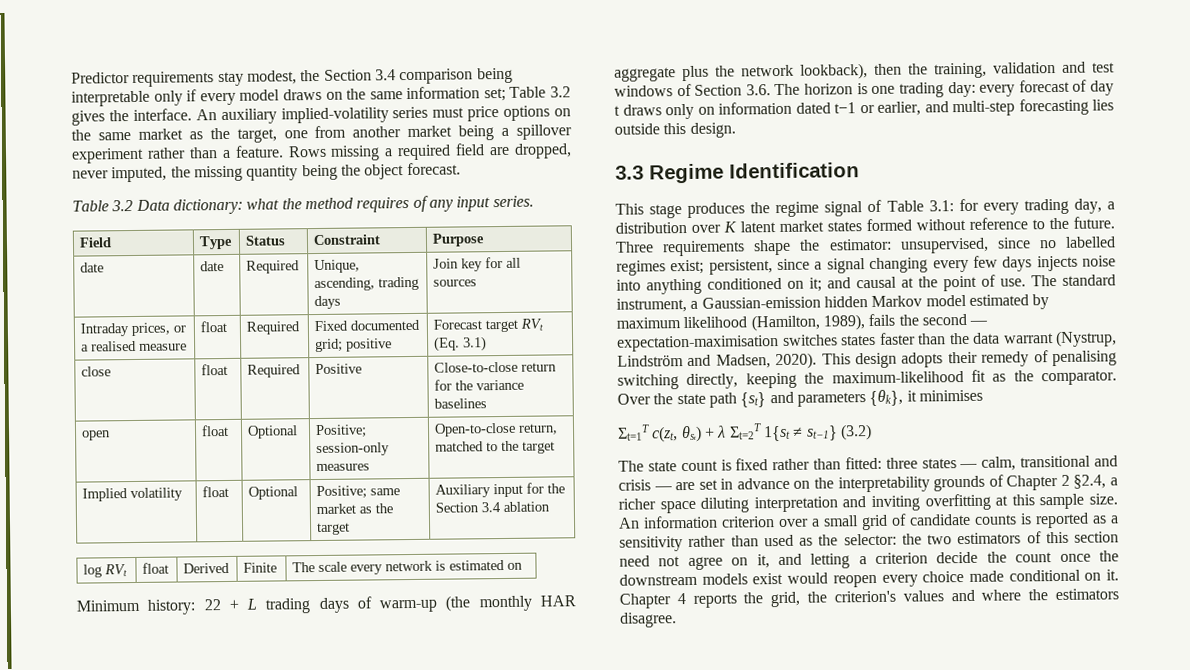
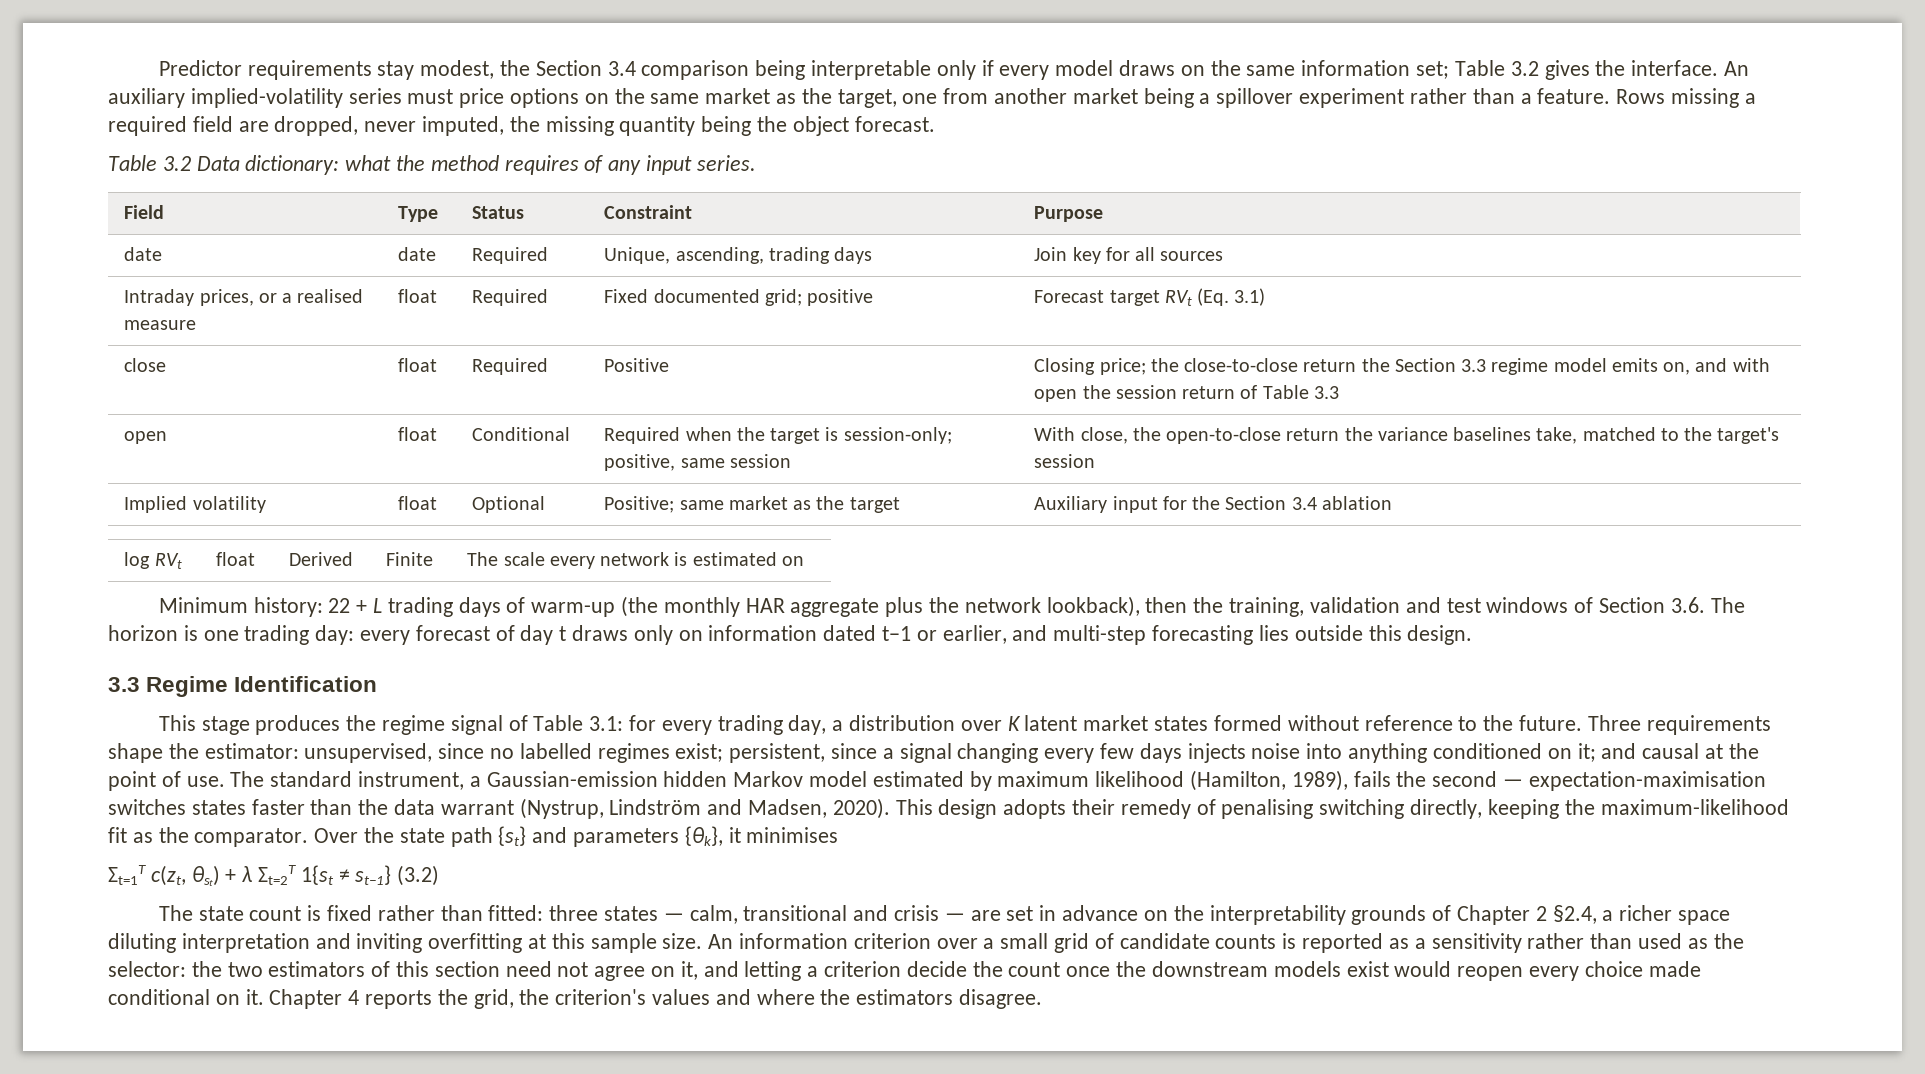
[434,361,558,373] [434,379,525,391] [434,398,488,409] [82,430,112,441] [201,424,230,437] [247,425,299,439] [315,424,368,439] [316,442,391,457] [316,463,371,472] [434,422,559,437] Close-to-close return for the variance baselines // open | float | Optional | Positive; session-only measures | Open-to-close return, -> [1034,358,1770,375] [1034,385,1339,402] [124,431,168,444] [398,427,438,441] [472,427,571,441] [604,427,952,444] [604,454,791,471] [1034,427,1578,444] Closing price; the close-to-close return the Section 3.3 regime model emits on, and with open the session return of Table 3.3 // open | float | Conditional | Required when the target is session-only; positive, same session | With close, the open-to-close return the variance baselines take,
[522,441,556,454] target -> [1717,427,1780,444] [1034,454,1096,468] target's session

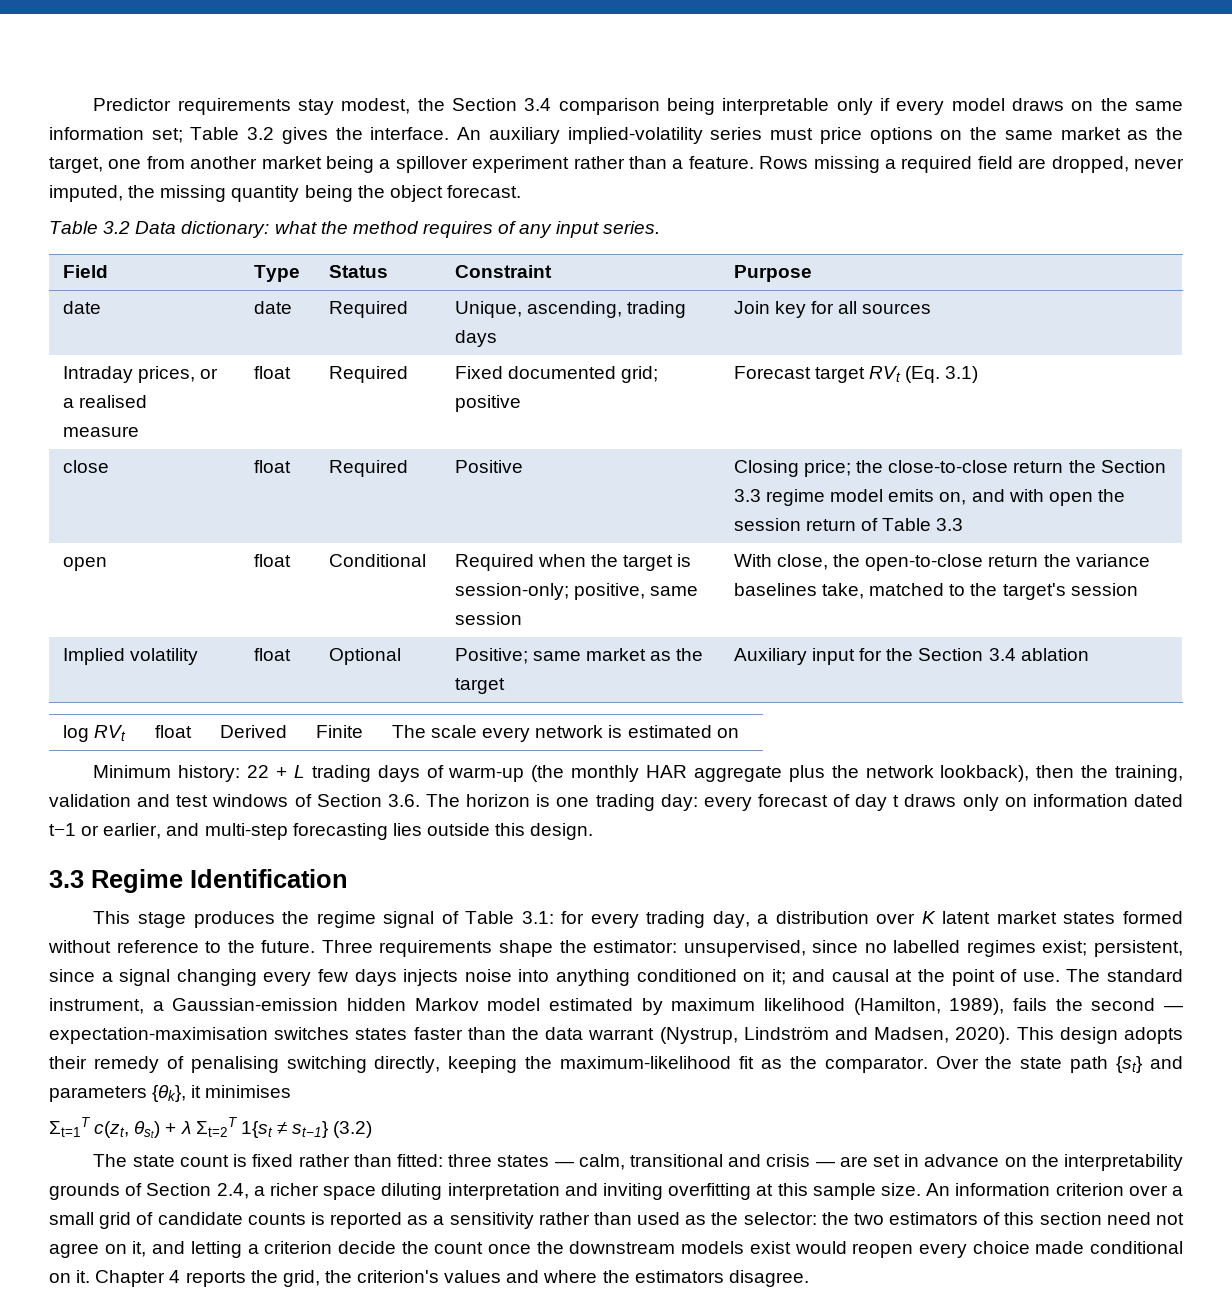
[1456,905,1597,925] Chapter 2 §2.4, -> [146,1183,249,1199] Section 2.4,

